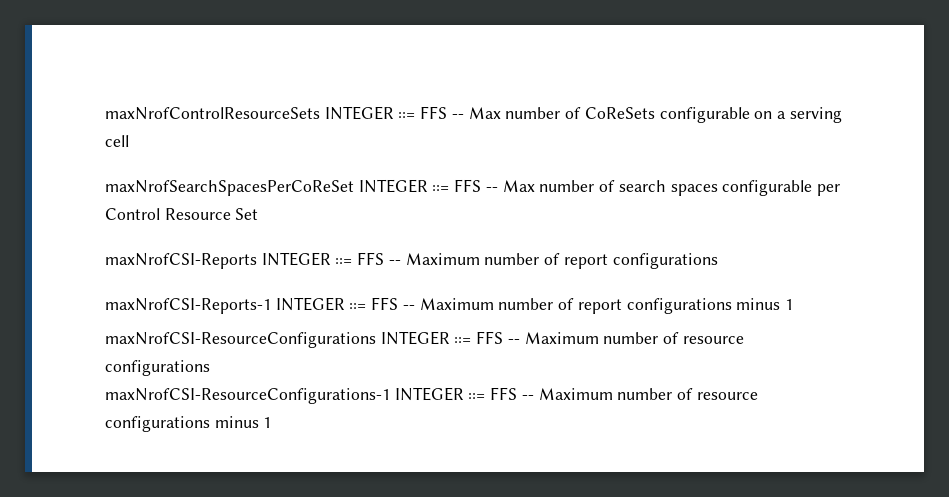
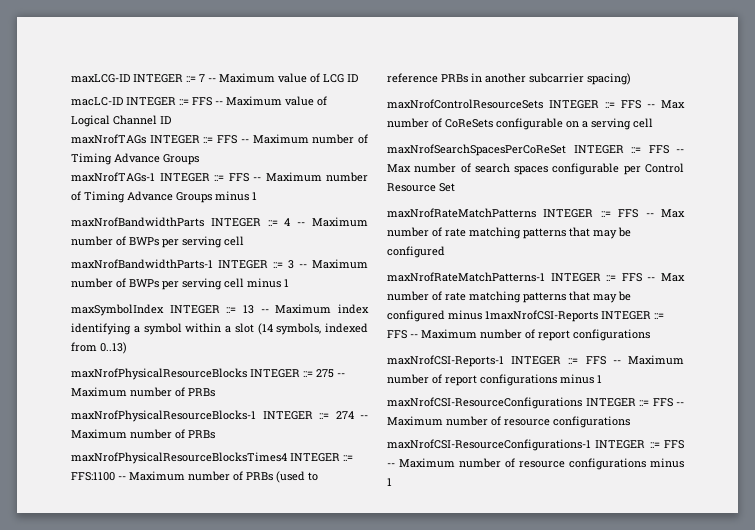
(105, 113) none -> [71,73,358,83] [71,96,327,106] [71,115,171,127] [71,134,369,144] [71,153,199,165] [71,172,368,182] [71,191,257,203] [71,217,369,227] [71,236,244,248] [71,259,368,269] [71,278,289,290] [71,304,369,316] [71,323,368,335] [71,342,127,354] [71,368,345,380] [71,387,215,397] [71,410,368,422] [71,429,215,439] [71,452,353,464] [71,471,318,483] [387,73,631,85] maxLCG-ID INTEGER ::= 7 -- Maximum value of LCG ID // macLC-ID INTEGER ::= FFS -- Maximum value of Logical Channel ID // maxNrofTAGs INTEGER ::= FFS -- Maximum number of Timing Advance Groups // maxNrofTAGs-1 INTEGER ::= FFS -- Maximum number of Timing Advance Groups minus 1 // maxNrofBandwidthParts INTEGER ::= 4 -- Maximum number of BWPs per serving cell // maxNrofBandwidthParts-1 INTEGER ::= 3 -- Maximum number of BWPs per serving cell minus 1 // maxSymbolIndex INTEGER ::= 13 -- Maximum index identifying a symbol within a slot (14 symbols, indexed from 0..13) // maxNrofPhysicalResourceBlocks INTEGER ::= 275 -- Maximum number of PRBs // maxNrofPhysicalResourceBlocks-1 INTEGER ::= 274 -- Maximum number of PRBs // maxNrofPhysicalResourceBlocksTimes4 INTEGER ::= FFS:1100 -- Maximum number of PRBs (used to reference PRBs in another subcarrier spacing) //
[105,253,257,269] maxNrofCSI-Reports -> [387,208,685,218] [387,227,631,239] [387,246,445,258] [387,272,685,282] [387,291,631,303] [387,310,598,322] maxNrofRateMatchPatterns INTEGER ::= FFS -- Max number of rate matching patterns that may be configured // maxNrofRateMatchPatterns-1 INTEGER ::= FFS -- Max number of rate matching patterns that may be configured minus 1maxNrofCSI-Reports

